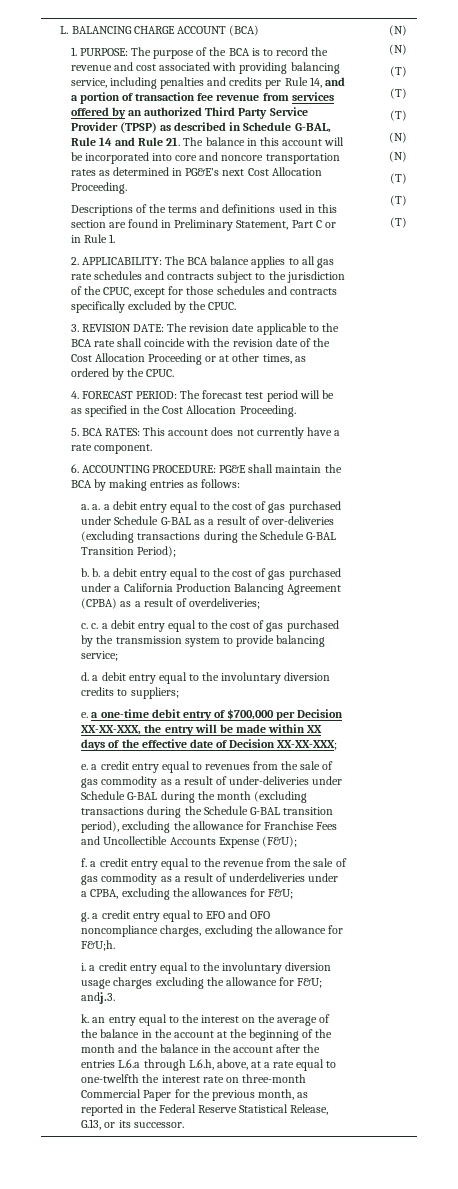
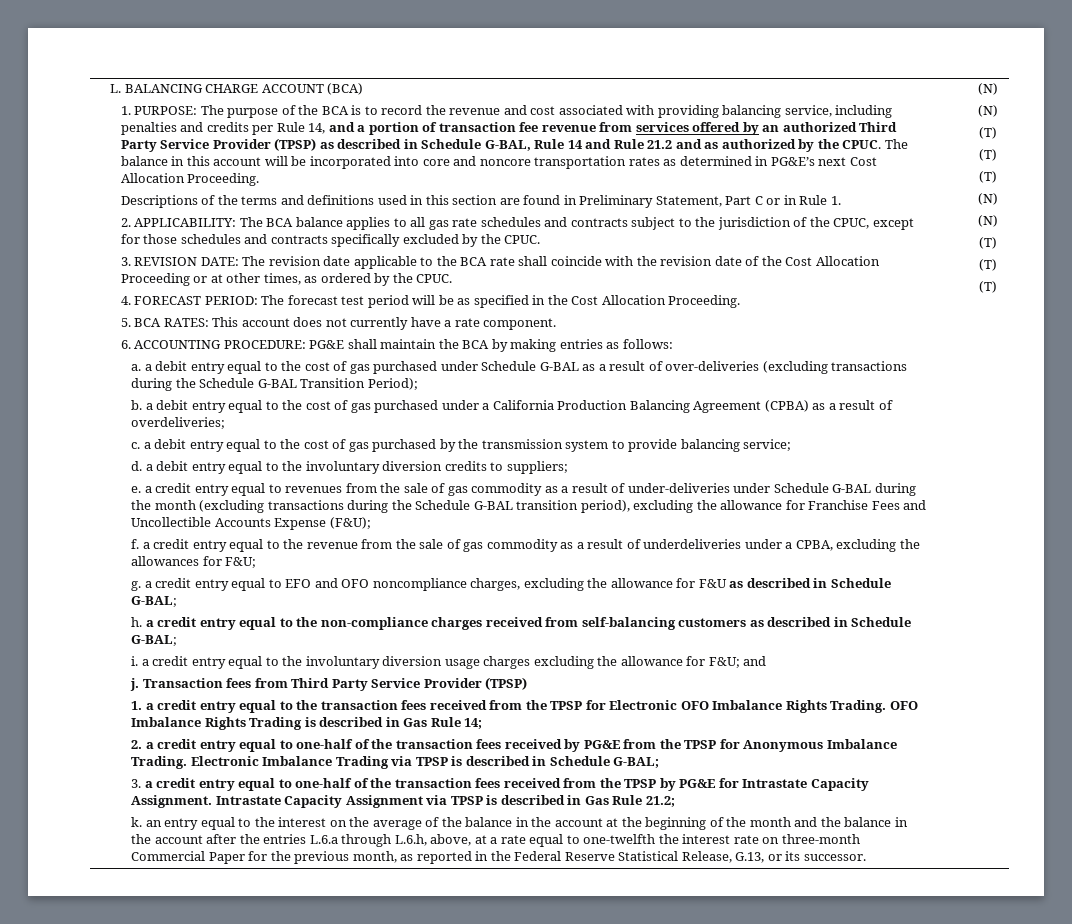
[166,137,181,146] 21. -> [647,139,882,152] 21.2 and as authorized by the CPUC.
[92,504,101,510] a. -> (142, 367) none
[92,568,101,577] b. -> (143, 405) none
[91,623,99,629] c. -> (141, 445) none
[81,709,344,721] [81,724,323,736] [81,739,338,751] // e. a one-time debit entry of $700,000 per Decision XX-XX-XXX, the entry will be made within XX days of the effective date of Decision XX-XX-XXX; -> (568, 467) none
[81,940,116,951] F&U;h. -> [698,578,891,588] [131,596,178,607] [131,617,912,630] [131,635,178,646] F&U as described in Schedule G-BAL; // h. a credit entry equal to the non-compliance charges received from self-balancing customers as described in Schedule G-BAL;
[81,992,116,1004] andj.3. -> [743,656,767,666] [130,677,528,691] [131,700,918,713] [131,717,483,730] [131,739,897,752] [131,756,660,769] [131,778,869,791] [131,795,675,808] and // j. Transaction fees from Third Party Service Provider (TPSP) // 1. a credit entry equal to the transaction fees received from the TPSP for Electronic OFO Imbalance Rights Trading. OFO Imbalance Rights Trading is described in Gas Rule 14; // 2. a credit entry equal to one-half of the transaction fees received by PG&E from the TPSP for Anonymous Imbalance Trading. Electronic Imbalance Trading via TPSP is described in Schedule G-BAL; // 3. a credit entry equal to one-half of the transaction fees received from the TPSP by PG&E for Intrastate Capacity Assignment. Intrastate Capacity Assignment via TPSP is described in Gas Rule 21.2;

